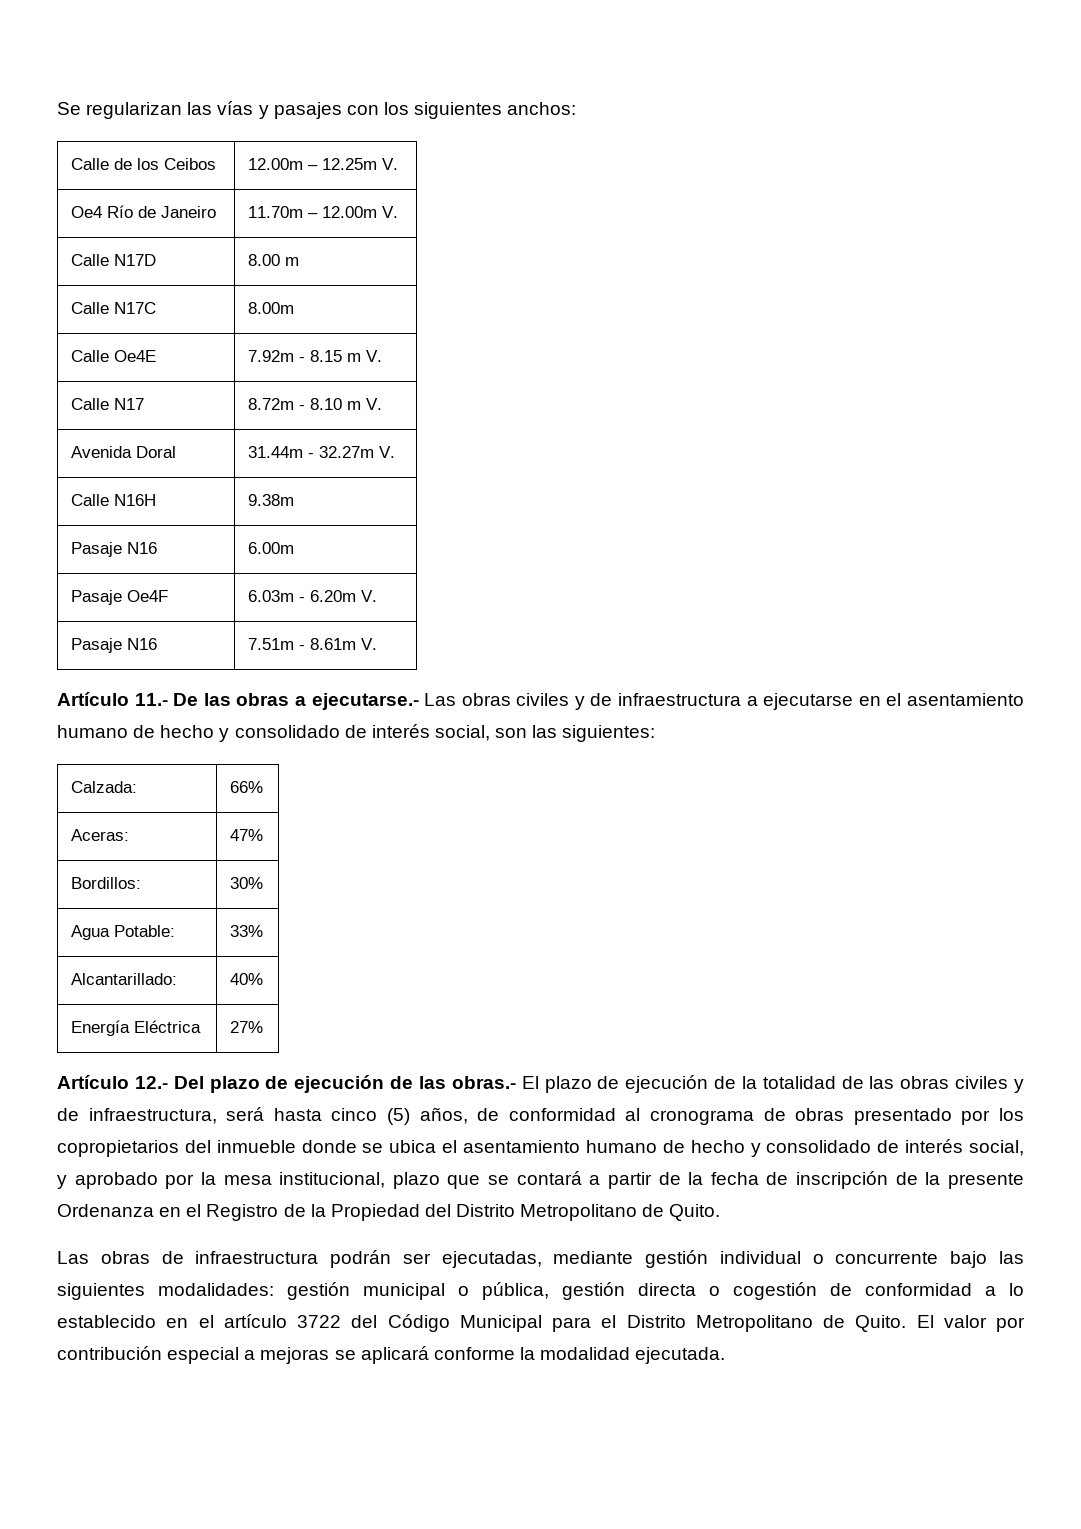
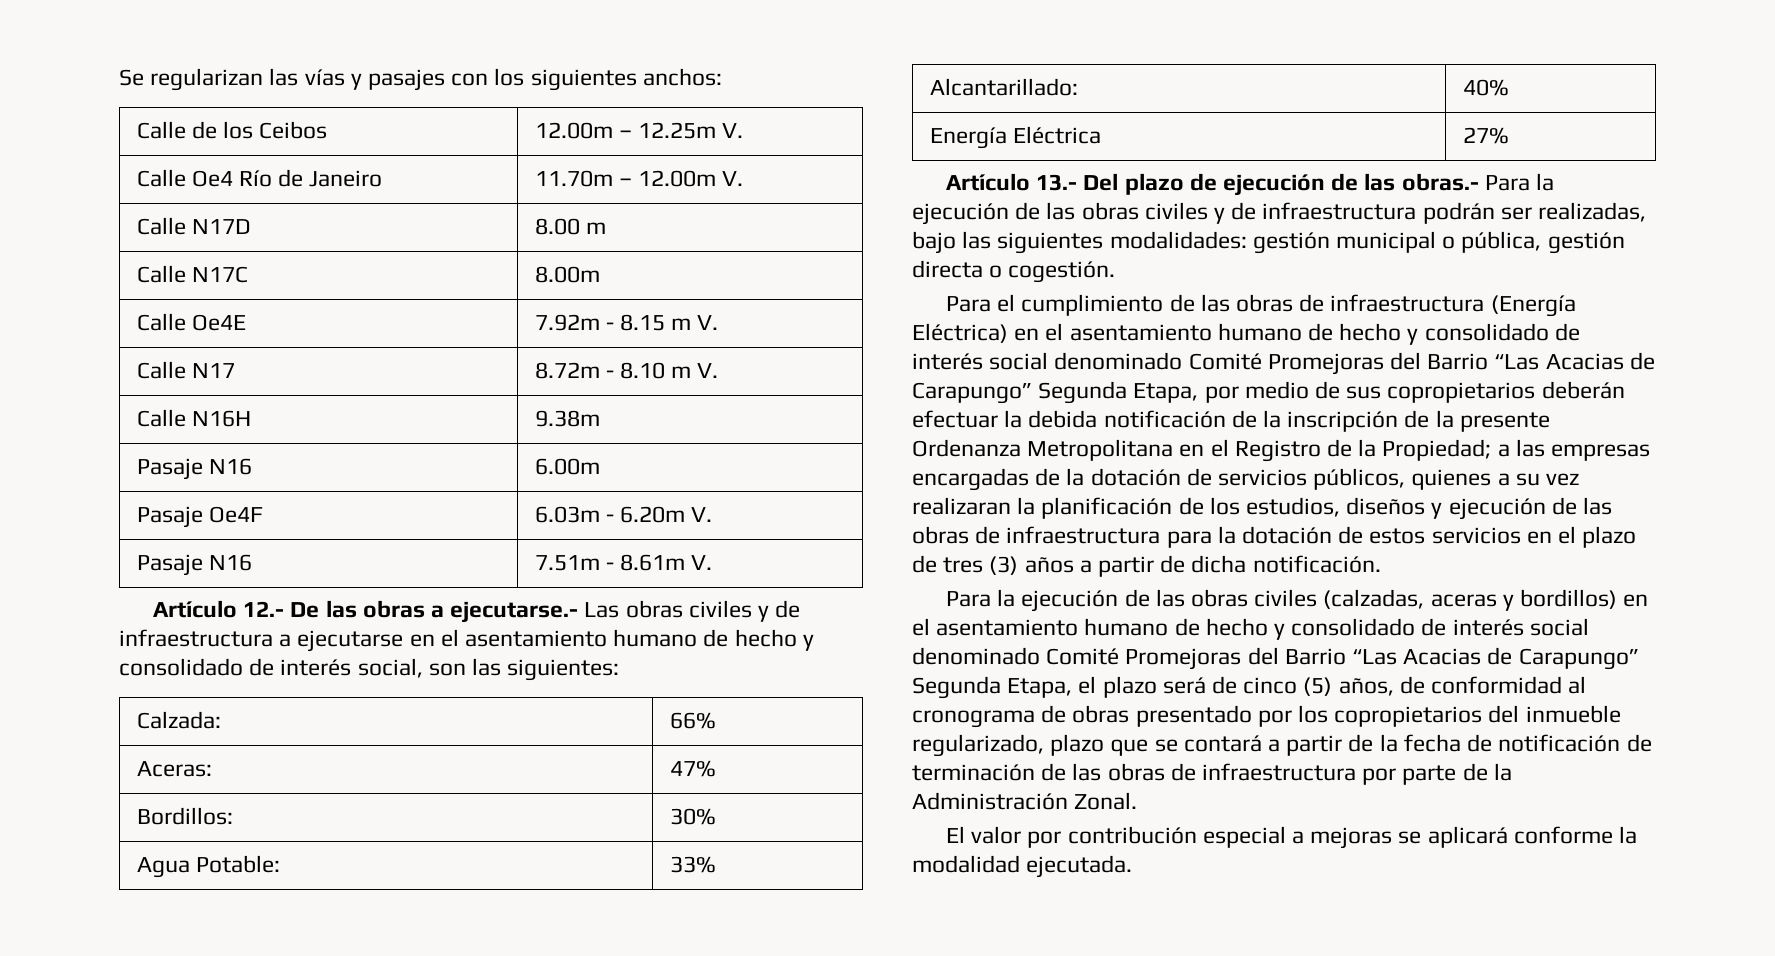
(399, 164) none -> [136,169,186,187] Calle
[71,446,177,458] [248,446,396,458] // Avenida Doral | 31.44m - 32.27m V. -> (719, 370) none
[134,693,168,706] 11.- -> [243,601,285,617] 12.-
[134,1076,168,1089] 12.- -> [1036,174,1078,191] 13.-
[521,1075,836,1093] El plazo de ejecución de la totalidad -> [1484,173,1555,191] [912,203,1009,225] Para la ejecución
[88,1107,322,1124] infraestructura, será hasta -> [1262,202,1647,224] [912,231,1625,254] [912,260,1116,283] [945,294,1576,317] [912,323,1580,345] [912,352,1655,375] [912,381,1625,404] [912,410,1550,432] [912,439,1651,462] [912,468,1580,491] [912,497,1613,520] [912,526,1637,548] [912,555,1381,577] [945,589,1649,612] [912,618,1589,640] [912,647,1639,670] [912,676,1238,699] infraestructura podrán ser realizadas, bajo las siguientes modalidades: gestión municipal o pública, gestión directa o cogestión. // Para el cumplimiento de las obras de infraestructura (Energía Eléctrica) en el asentamiento humano de hecho y consolidado de interés social denominado Comité Promejoras del Barrio “Las Acacias de Carapungo” Segunda Etapa, por medio de sus copropietarios deberán efectuar la debida notificación de la inscripción de la presente Ordenanza Metropolitana en el Registro de la Propiedad; a las empresas encargadas de la dotación de servicios públicos, quienes a su vez realizaran la planificación de los estudios, diseños y ejecución de las obras de infraestructura para la dotación de estos servicios en el plazo de tres (3) años a partir de dicha notificación. // Para la ejecución de las obras civiles (calzadas, aceras y bordillos) en el asentamiento humano de hecho y consolidado de interés social denominado Comité Promejoras del Barrio “Las Acacias de Carapungo” Segunda Etapa, el plazo será de
[301,1139,1024,1157] [57,1172,386,1189] donde se ubica el asentamiento humano de hecho y consolidado de interés social, y aprobado por la mesa institucional, -> [912,734,1044,757] regularizado,
[796,1171,1025,1189] [57,1204,721,1221] [57,1250,1024,1268] [57,1282,1024,1300] [57,1314,907,1332] inscripción de la presente Ordenanza en el Registro de la Propiedad del Distrito Metropolitano de Quito. // Las obras de infraestructura podrán ser ejecutadas, mediante gestión individual o concurrente bajo las siguientes modalidades: gestión municipal o pública, gestión directa o cogestión de conformidad a lo establecido en el artículo 3722 del Código Municipal para el Distrito Metropolitano de Quito. -> [1498,734,1652,752] [912,763,1512,785] [912,792,1138,810] notificación de terminación de las obras de infraestructura por parte de la Administración Zonal. //

